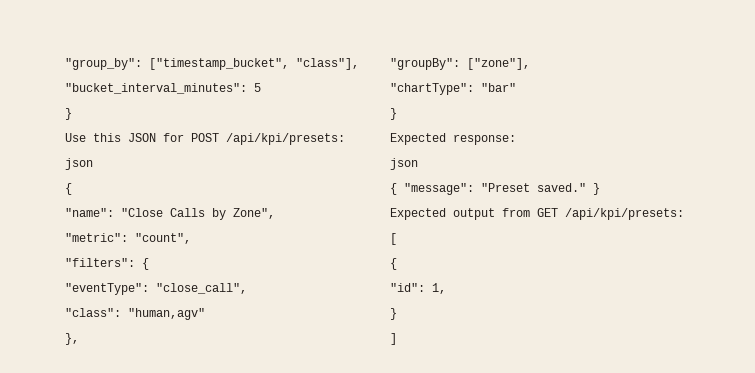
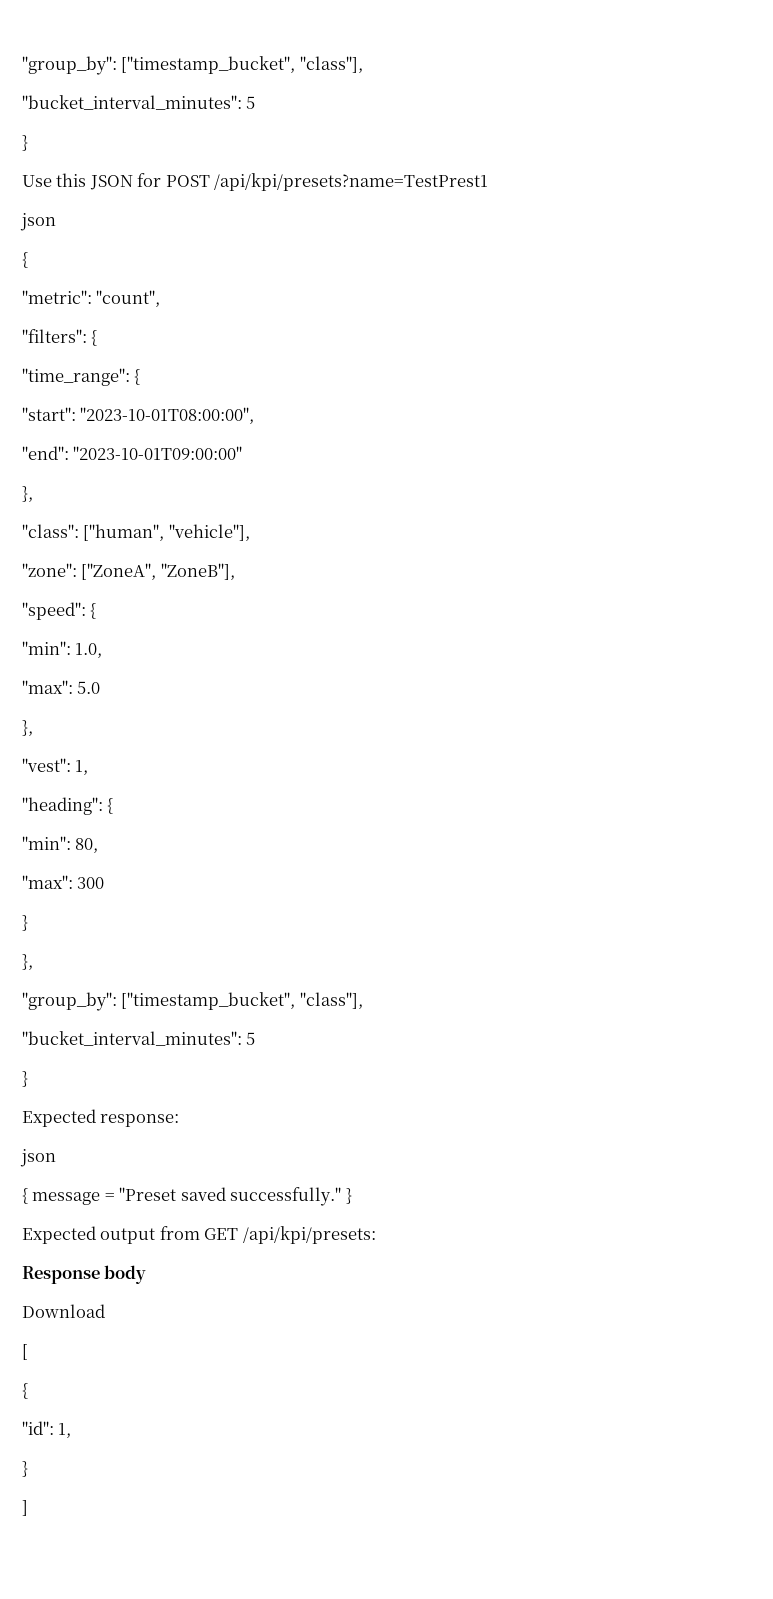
[226,133,345,145] [65,158,93,170] [65,183,72,195] [65,208,275,220] /api/kpi/presets: // json // { // "name": "Close Calls by Zone", -> [214,173,489,191] [20,213,56,231] [22,252,28,268] /api/kpi/presets?name=TestPrest1 // json // {
[65,283,247,295] [65,308,205,320] [65,333,79,345] [390,58,530,70] [390,83,516,95] "eventType": "close_call", // "class": "human,agv" // }, // "groupBy": ["zone"], // "chartType": "bar" -> [22,368,141,386] [22,407,255,424] [22,446,243,460] [22,486,33,502] [22,524,250,541] [22,563,235,580] [22,602,97,620] [22,641,103,658] [22,680,101,694] [22,720,33,736] [22,758,89,775] [22,797,114,815] [22,836,99,853] [22,875,105,889] [22,915,28,931] [22,954,33,970] [22,992,363,1011] [22,1031,256,1046] "time_range": { // "start": "2023-10-01T08:00:00", // "end": "2023-10-01T09:00:00" // }, // "class": ["human", "vehicle"], // "zone": ["ZoneA", "ZoneB"], // "speed": { // "min": 1.0, // "max": 5.0 // }, // "vest": 1, // "heading": { // "min": 80, // "max": 300 // } // }, // "group_by": ["timestamp_bucket", "class"], // "bucket_interval_minutes": 5
[404,183,586,195] "message": "Preset saved." -> [32,1187,342,1206] message = "Preset saved successfully."
(684, 214) none -> [22,1265,147,1284] [22,1304,105,1318] // Response body // Download

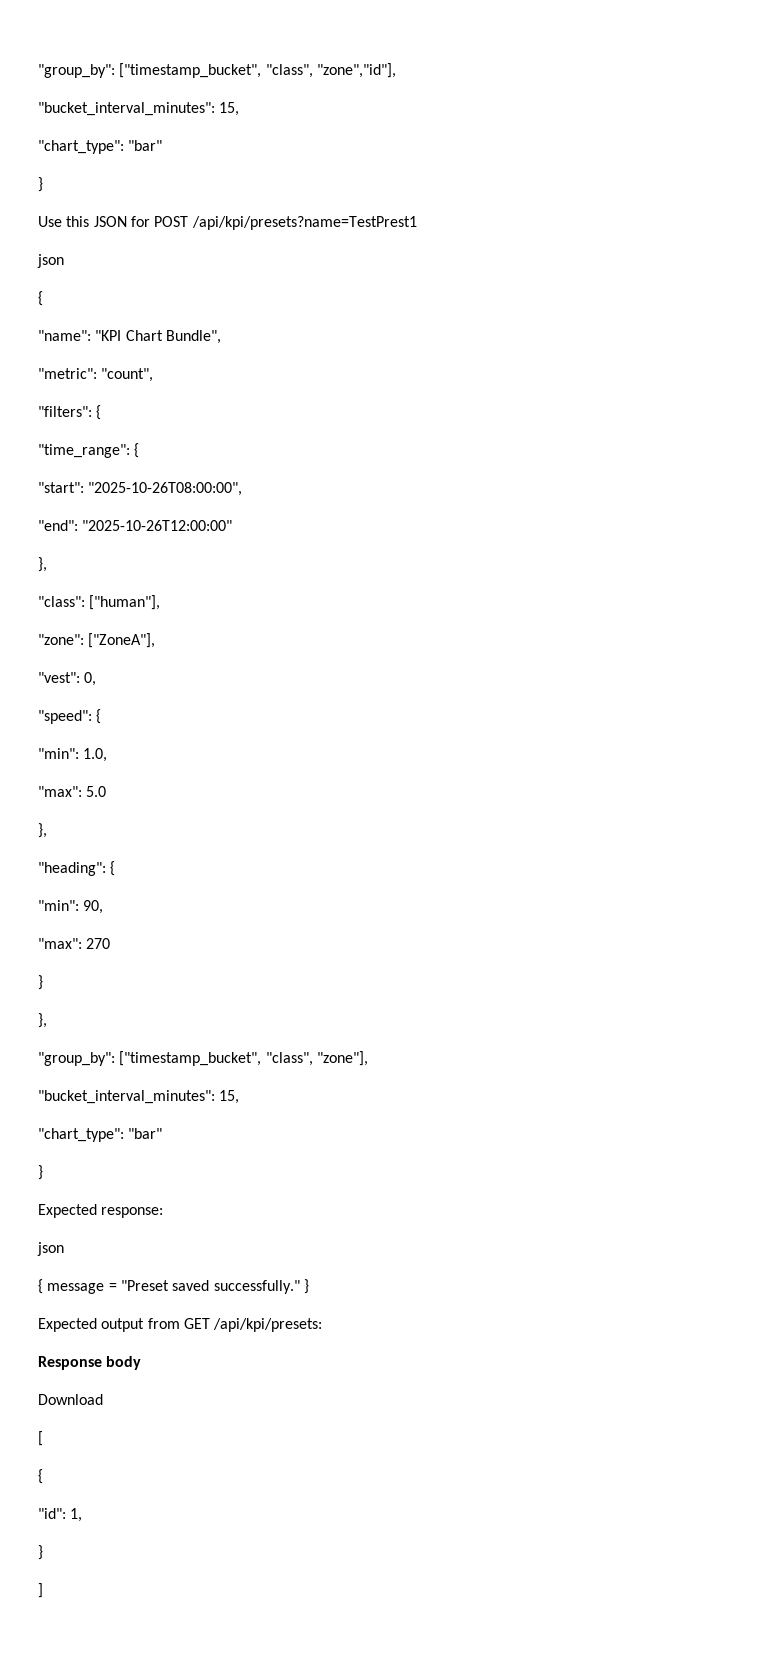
[22,56,363,75] [22,95,256,110] "group_by": ["timestamp_bucket", "class"], // "bucket_interval_minutes": 5 -> [38,63,396,78] [38,102,240,116] [38,140,163,154] "group_by": ["timestamp_bucket", "class", "zone","id"], // "bucket_interval_minutes": 15, // "chart_type": "bar"
(28, 260) none -> [38,330,221,344] // "name": "KPI Chart Bundle",
[80,407,255,424] "2023-10-01T08:00:00", -> [88,482,243,496] "2025-10-26T08:00:00",
[73,446,243,460] "2023-10-01T09:00:00" -> [82,520,233,531] "2025-10-26T12:00:00"
[83,524,250,541] ["human", "vehicle"], -> [89,595,161,610] ["human"],
[81,563,235,580] ["ZoneA", "ZoneB"], -> [88,633,156,648] [38,672,97,686] ["ZoneA"], // "vest": 0,
[22,758,89,775] // "vest": 1, -> (47, 830) none
[75,838,99,853] [22,875,105,889] 80, // "max": 300 -> [83,900,104,914] [38,938,111,949] 90, // "max": 270
[299,992,363,1009] [22,1031,256,1046] "class"], // "bucket_interval_minutes": 5 -> [265,1051,368,1066] [38,1090,240,1104] [38,1128,163,1142] "class", "zone"], // "bucket_interval_minutes": 15, // "chart_type": "bar"

